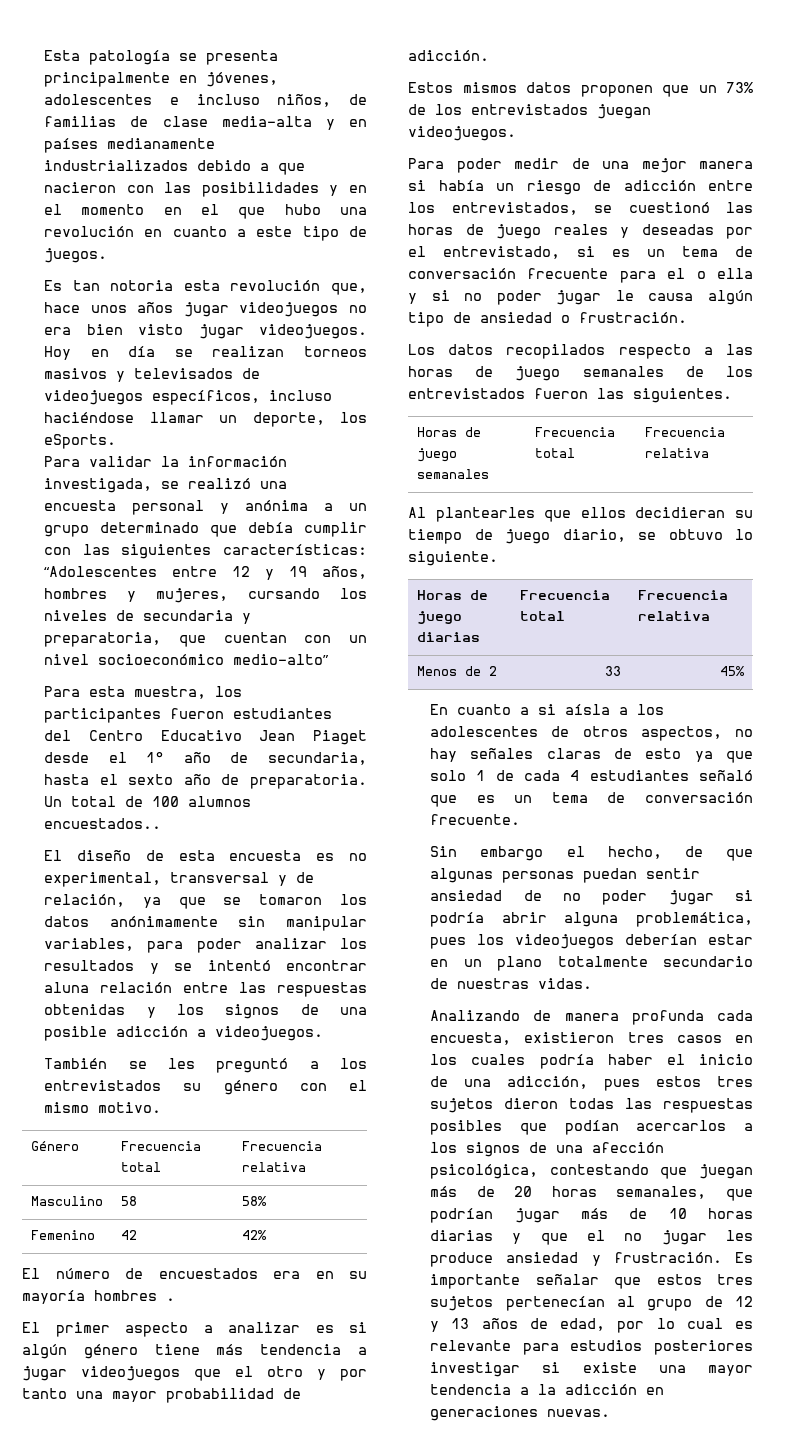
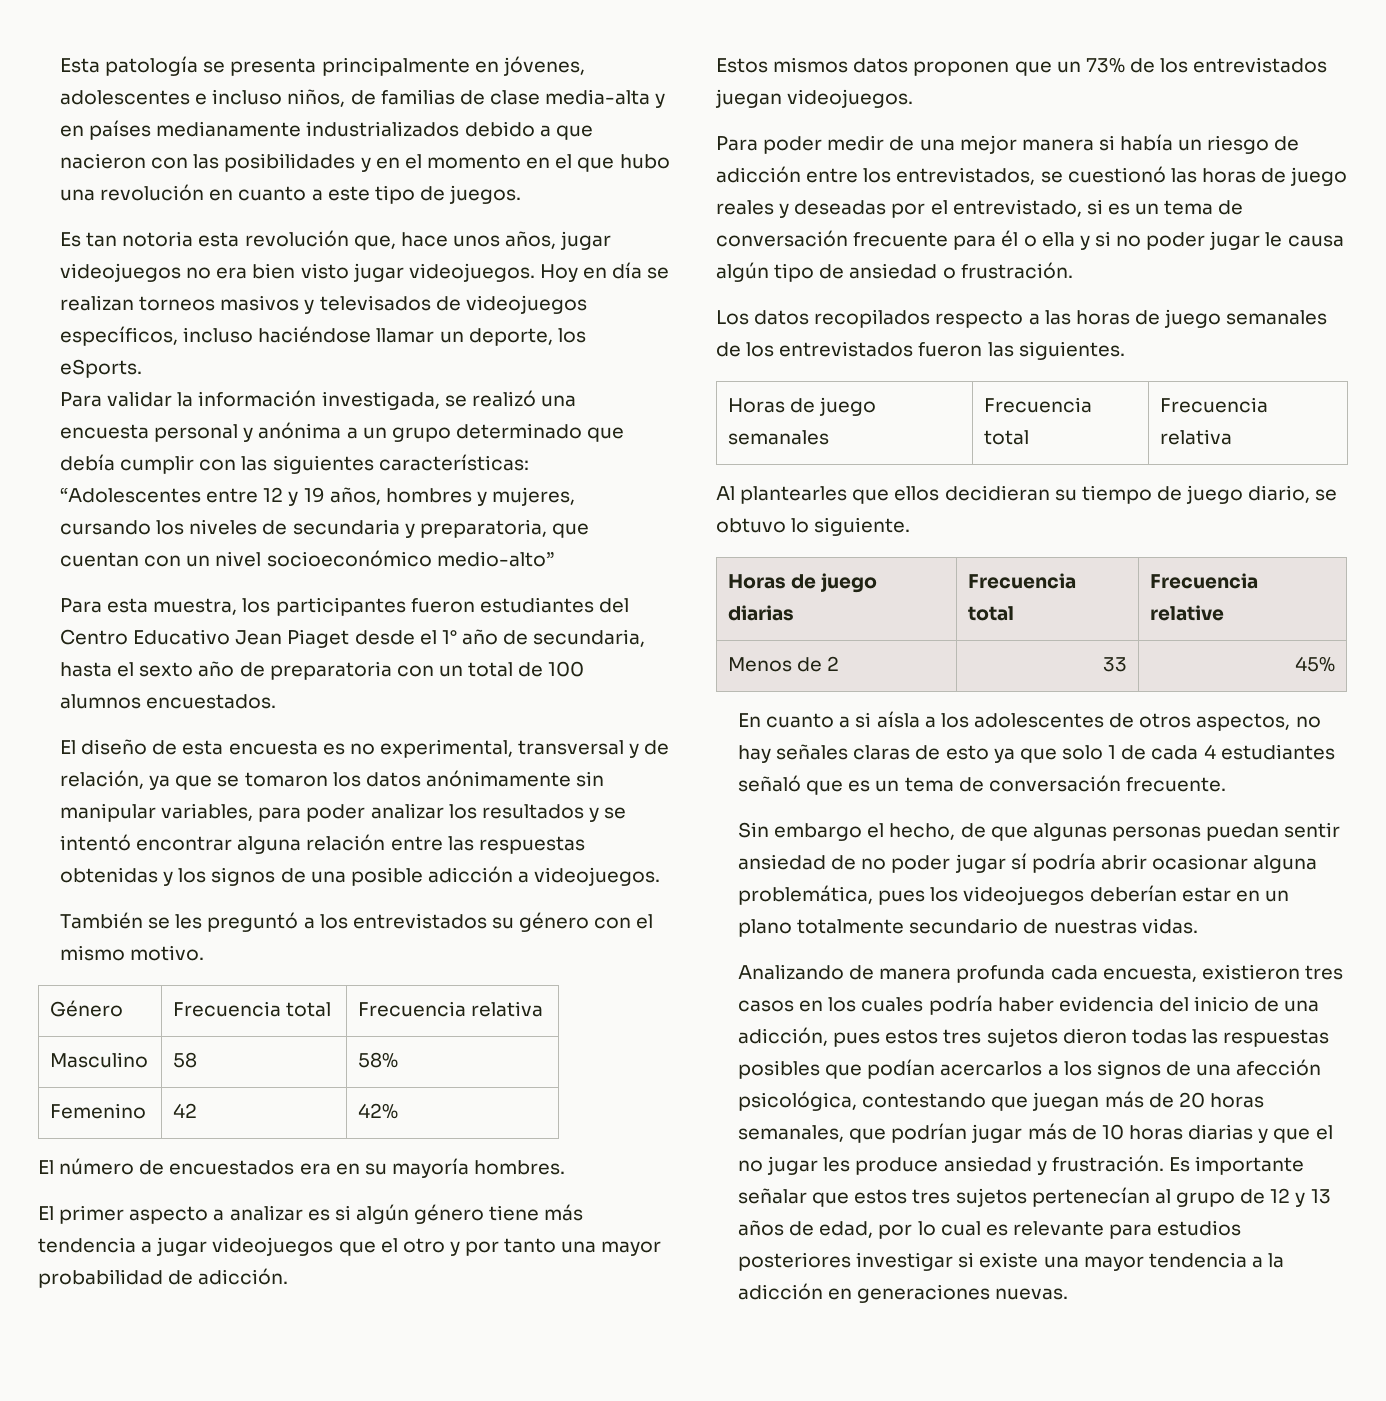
[137,302,174,313] años -> [505,231,557,249] años,
[250,774,367,789] [44,796,63,807] preparatoria. Un -> [269,661,464,680] preparatoria con un
[44,818,162,829] encuestados.. -> [146,694,277,709] encuestados.
[44,982,90,993] aluna -> [237,836,302,854] alguna
[94,1290,175,1301] hombres . -> [474,1160,566,1175] hombres.
[667,268,686,279] el -> [1001,230,1019,247] él
[637,611,710,621] relativa -> [1150,605,1225,621] relative
[735,890,753,901] si -> [1010,853,1027,870] sí
(547, 917) none -> [1152,854,1249,870] ocasionar
[666,1054,685,1065] el -> [1058,996,1190,1012] evidencia del

